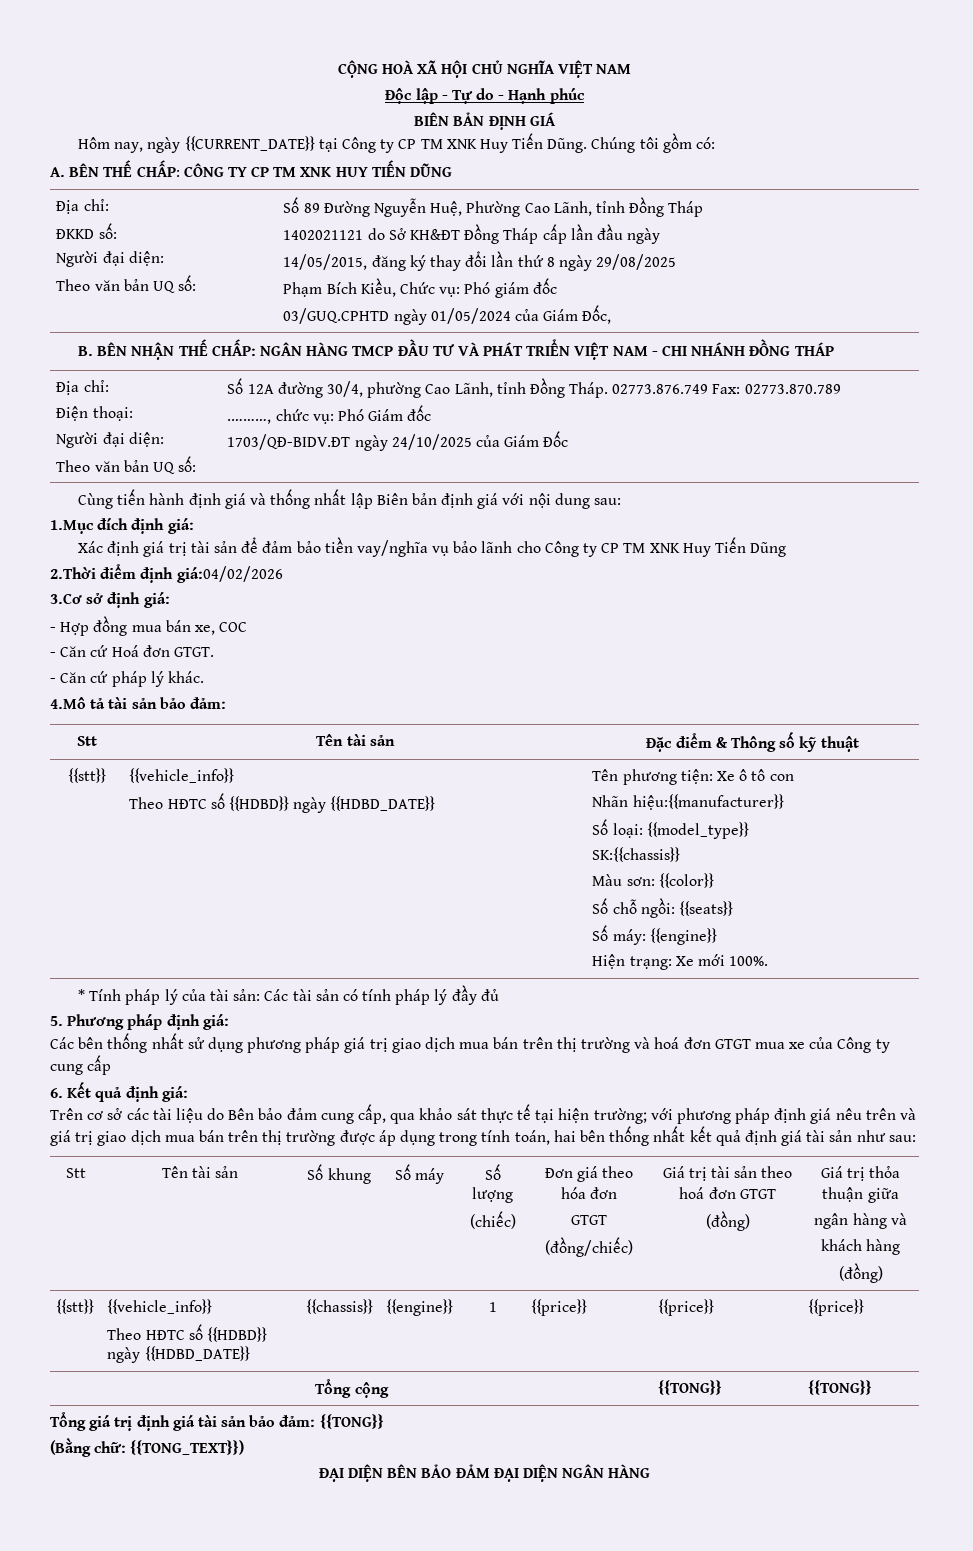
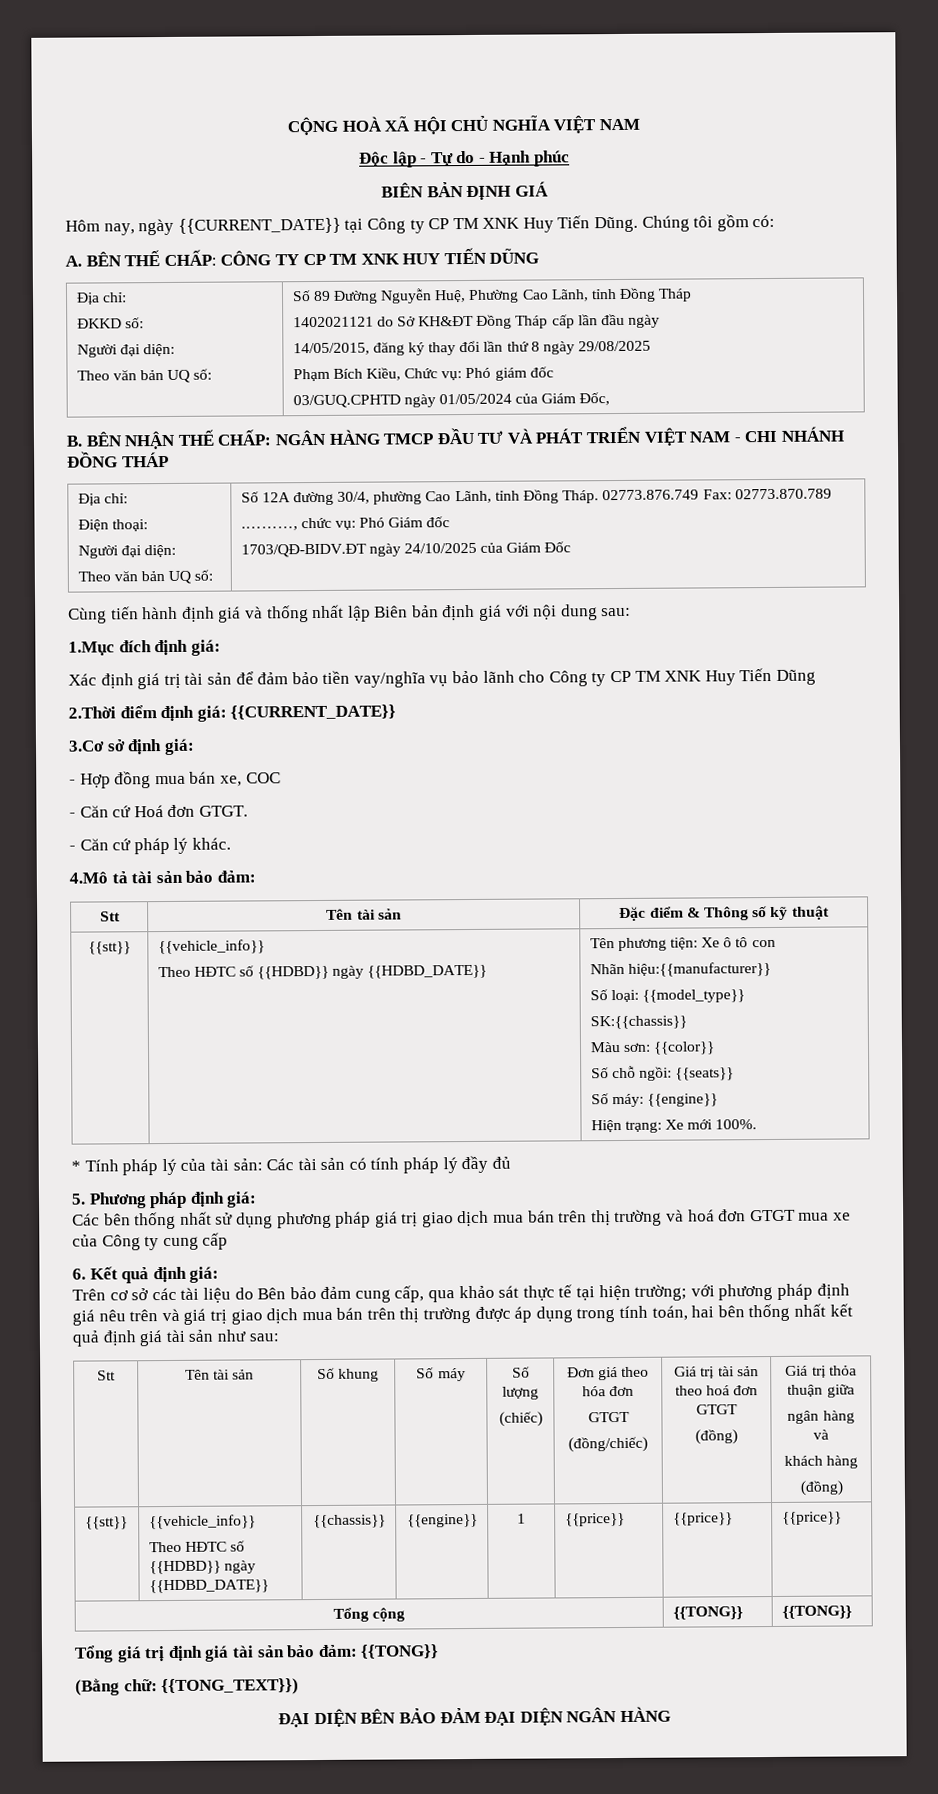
[176,566,283,583] giá:04/02/2026 -> [196,704,397,722] giá: {{CURRENT_DATE}}

